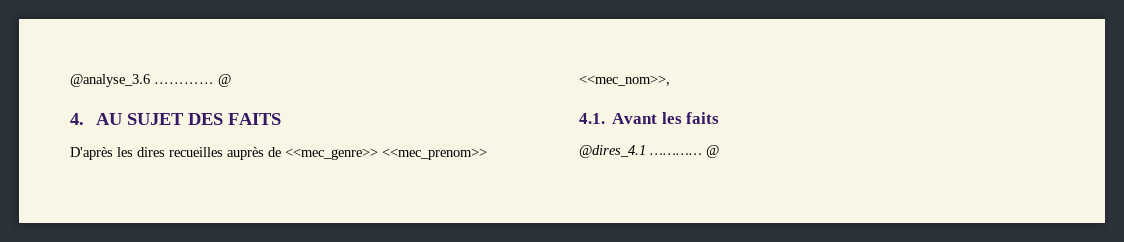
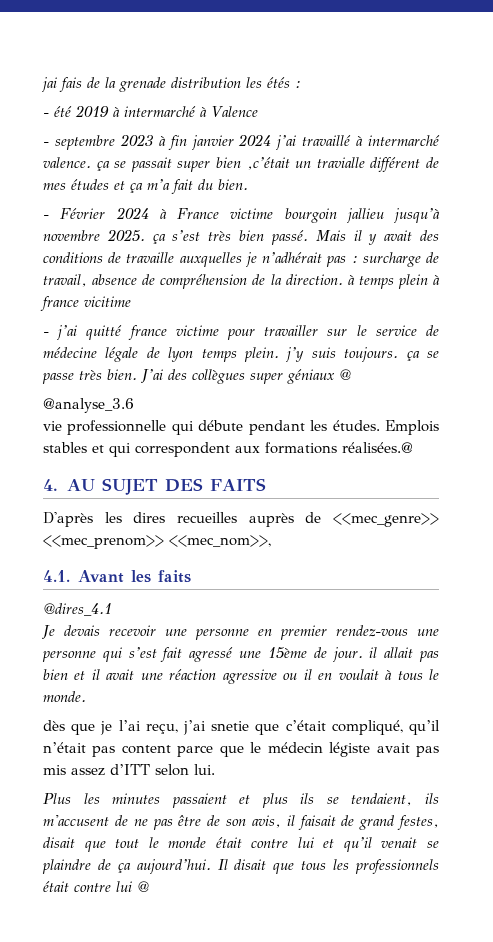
[70,74,231,87] @analyse_3.6 ………… @ -> [41,77,301,92] [43,105,258,117] [43,134,440,150] [43,157,439,172] [43,179,248,194] [43,207,440,223] [43,229,439,245] [43,252,440,267] [43,274,441,289] [40,296,131,311] [43,325,439,340] [43,347,439,362] [42,369,351,384] [43,398,134,413] [43,420,439,435] [43,442,413,457] jai fais de la grenade distribution les étés : // - été 2019 à intermarché à Valence // - septembre 2023 à fin janvier 2024 j’ai travaillé à intermarché valence. ça se passait super bien ,c’était un travialle différent de mes études et ça m’a fait du bien. // - Février 2024 à France victime bourgoin jallieu jusqu’à novembre 2025. ça s’est très bien passé. Mais il y avait des conditions de travaille auxquelles je n’adhérait pas : surcharge de travail, absence de compréhension de la direction. à temps plein à france vicitime // - j’ai quitté france victime pour travailler sur le service de médecine légale de lyon temps plein. j’y suis toujours. ça se passe très bien. J’ai des collègues super géniaux @ // @analyse_3.6 // vie professionnelle qui débute pendant les études. Emplois stables et qui correspondent aux formations réalisées.@
[650,153,702,155] ………… -> [42,625,439,640] [42,647,439,662] [43,669,439,684] [43,691,86,702] [43,720,440,735] [43,742,440,757] [43,764,215,776] [43,793,439,808] [43,815,439,830] [43,837,440,852] [42,859,440,874] [43,881,132,892] // Je devais recevoir une personne en premier rendez-vous une personne qui s’est fait agressé une 15ème de jour. il allait pas bien et il avait une réaction agressive ou il en voulait à tous le monde. // dès que je l’ai reçu, j’ai snetie que c’était compliqué, qu’il n’était pas content parce que le médecin légiste avait pas mis assez d’ITT selon lui. // Plus les minutes passaient et plus ils se tendaient, ils m'accusent de ne pas être de son avis, il faisait de grand festes, disait que tout le monde était contre lui et qu’il venait se plaindre de ça aujourd’hui. Il disait que tous les professionnels était contre lui

